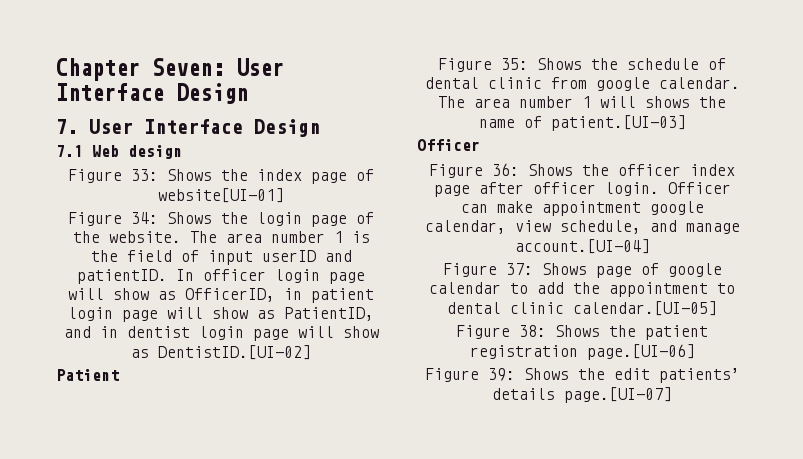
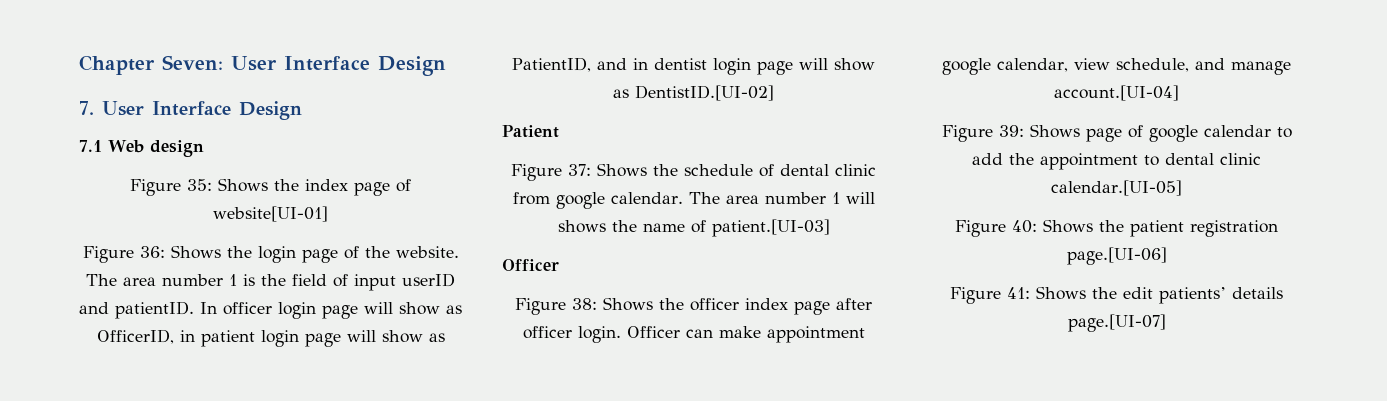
[131,169,158,181] 33: -> [187,179,212,191] 35:
[131,212,158,224] 34: -> [139,246,165,258] 36:
[501,58,528,70] 35: -> [568,164,591,176] 37:
[492,163,519,176] 36: -> [572,298,597,310] 38:
[505,263,533,275] 37: -> [998,125,1024,137] 39:
[519,325,546,337] 38: -> [1012,220,1037,233] 40:
[487,368,515,381] 39: -> [1007,287,1030,299] 41:

